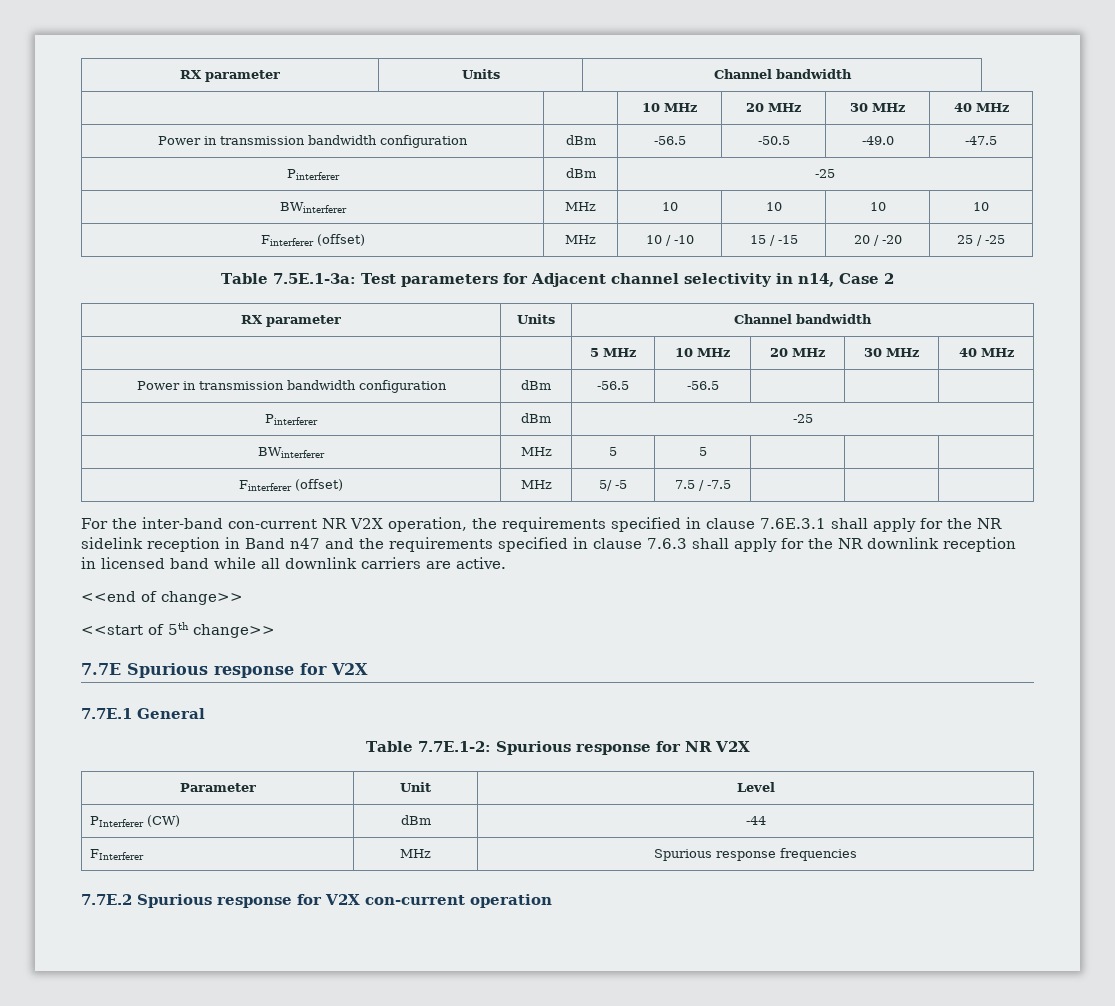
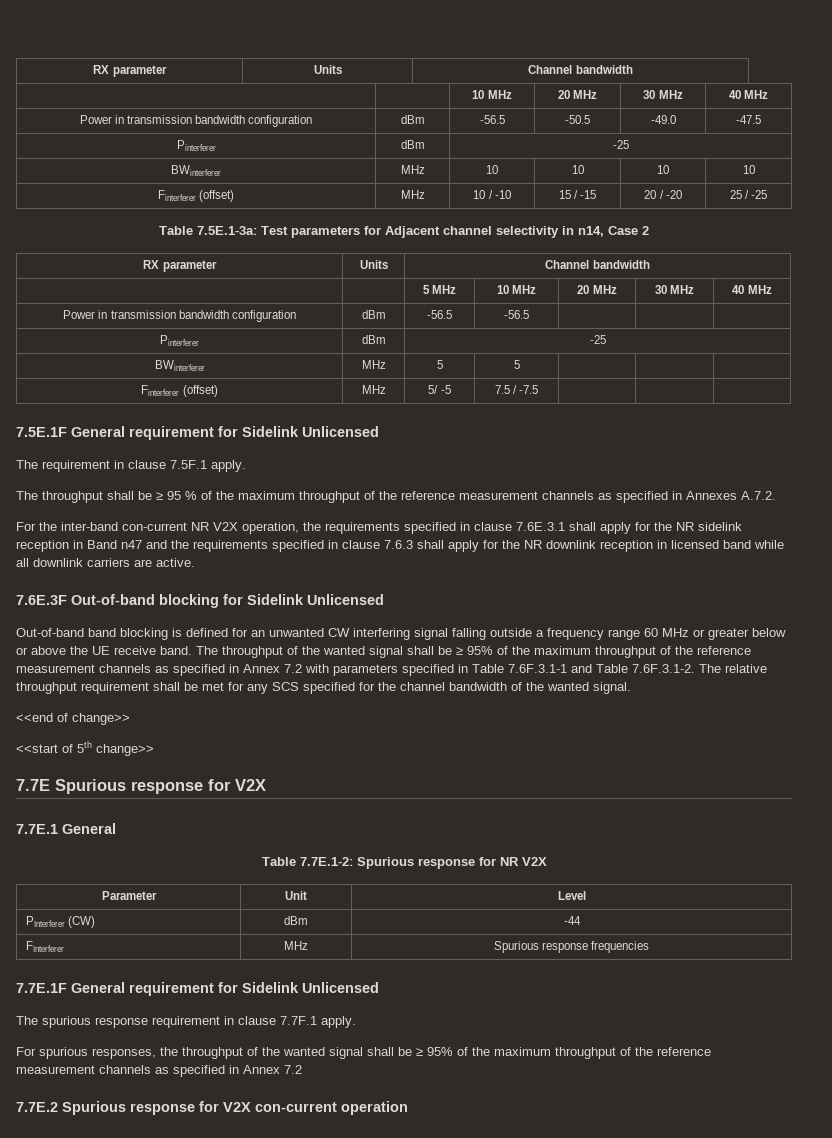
(731, 484) none -> [16,426,379,440] [16,460,246,472] [16,491,776,503] // 7.5E.1F General requirement for Sidelink Unlicensed // The requirement in clause 7.5F.1 apply. // The throughput shall be ≥ 95 % of the maximum throughput of the reference measurement channels as specified in Annexes A.7.2.
(506, 563) none -> [16,594,384,608] [16,628,786,640] [16,646,751,658] [16,664,767,676] [16,682,631,694] // 7.6E.3F Out-of-band blocking for Sidelink Unlicensed // Out-of-band band blocking is defined for an unwanted CW interfering signal falling outside a frequency range 60 MHz or greater below or above the UE receive band. The throughput of the wanted signal shall be ≥ 95% of the maximum throughput of the reference measurement channels as specified in Annex 7.2 with parameters specified in Table 7.6F.3.1-1 and Table 7.6F.3.1-2. The relative throughput requirement shall be met for any SCS specified for the channel bandwidth of the wanted signal.
(857, 854) none -> [16,982,379,996] [16,1016,356,1028] [16,1047,711,1059] [16,1065,302,1077] // 7.7E.1F General requirement for Sidelink Unlicensed // The spurious response requirement in clause 7.7F.1 apply. // For spurious responses, the throughput of the wanted signal shall be ≥ 95% of the maximum throughput of the reference measurement channels as specified in Annex 7.2

